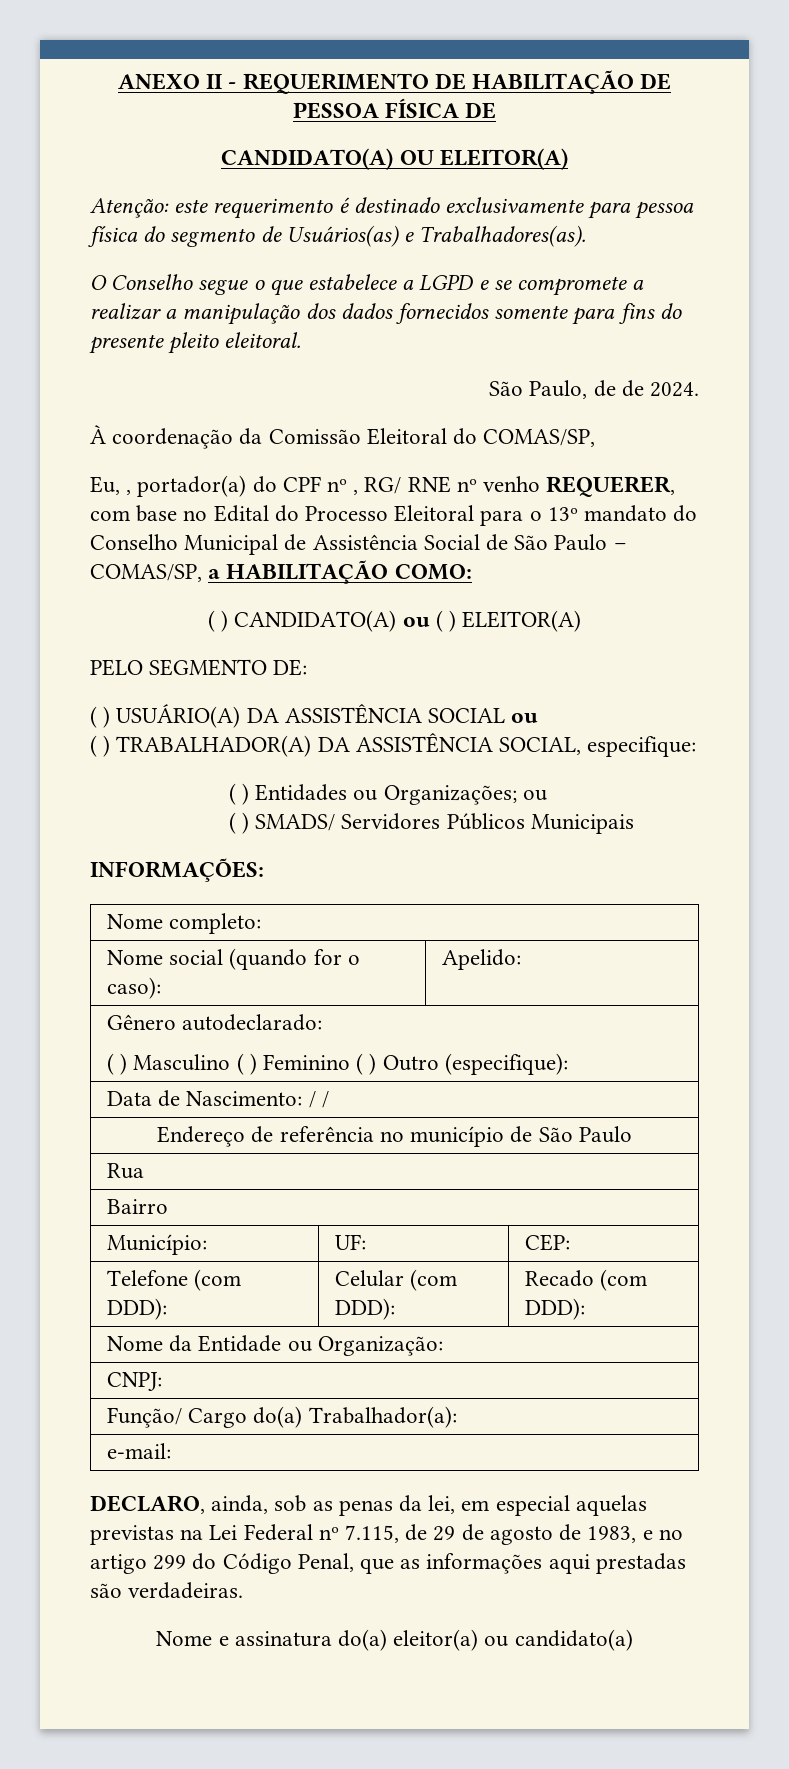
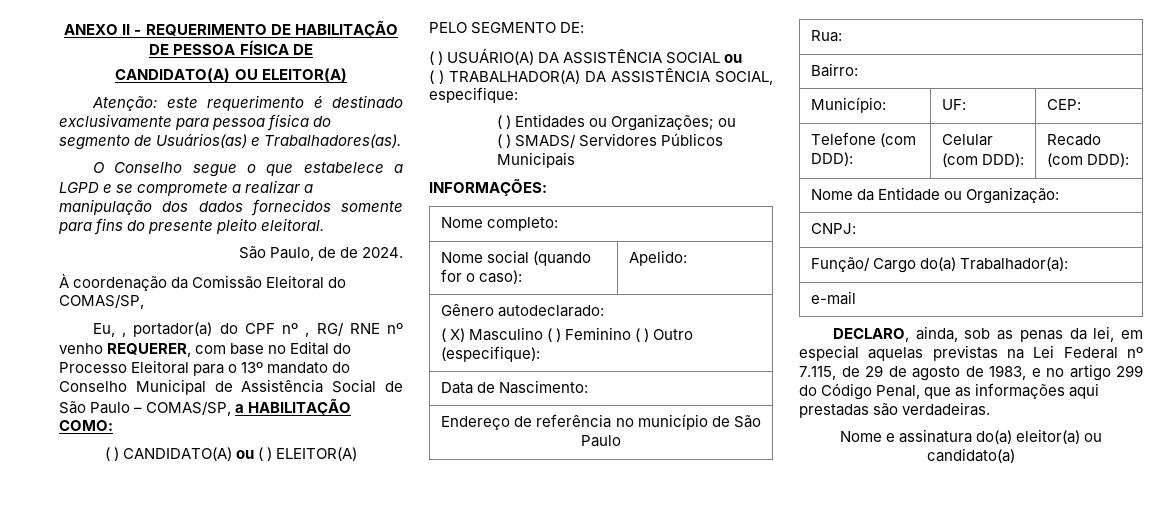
[120,1053,128,1075] ) -> [449,328,465,342] X)
[308,1091,329,1108] / / -> (588, 387) none
[106,1163,144,1179] [106,1199,168,1214] Rua // Bairro -> [810,30,842,42] [810,63,858,77] Rua: // Bairro:
[106,1443,171,1459] e-mail: -> [810,291,856,305] e-mail

